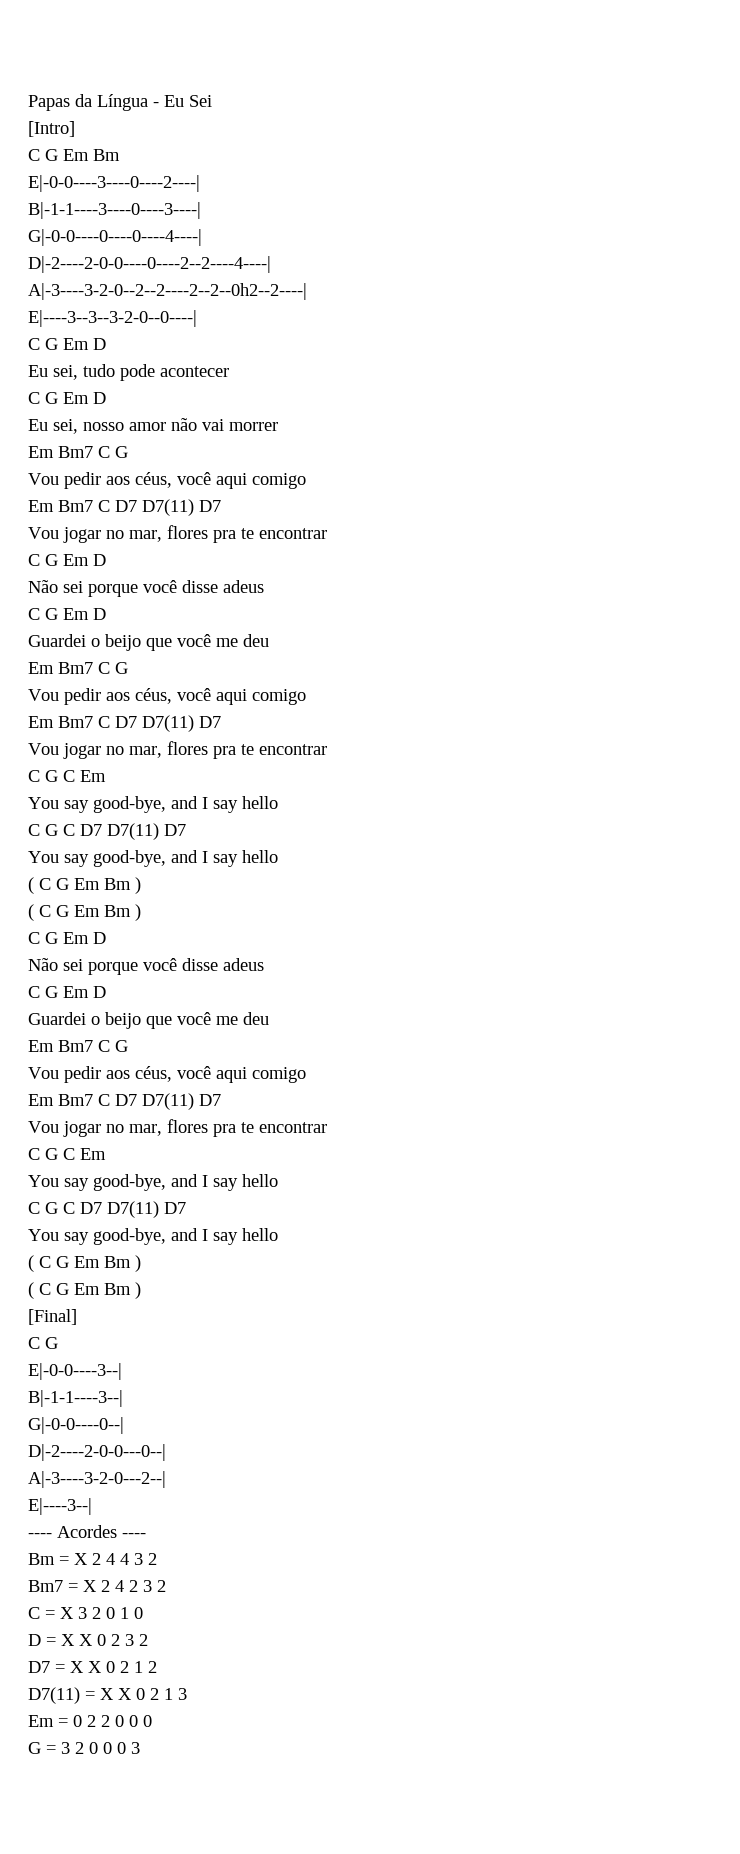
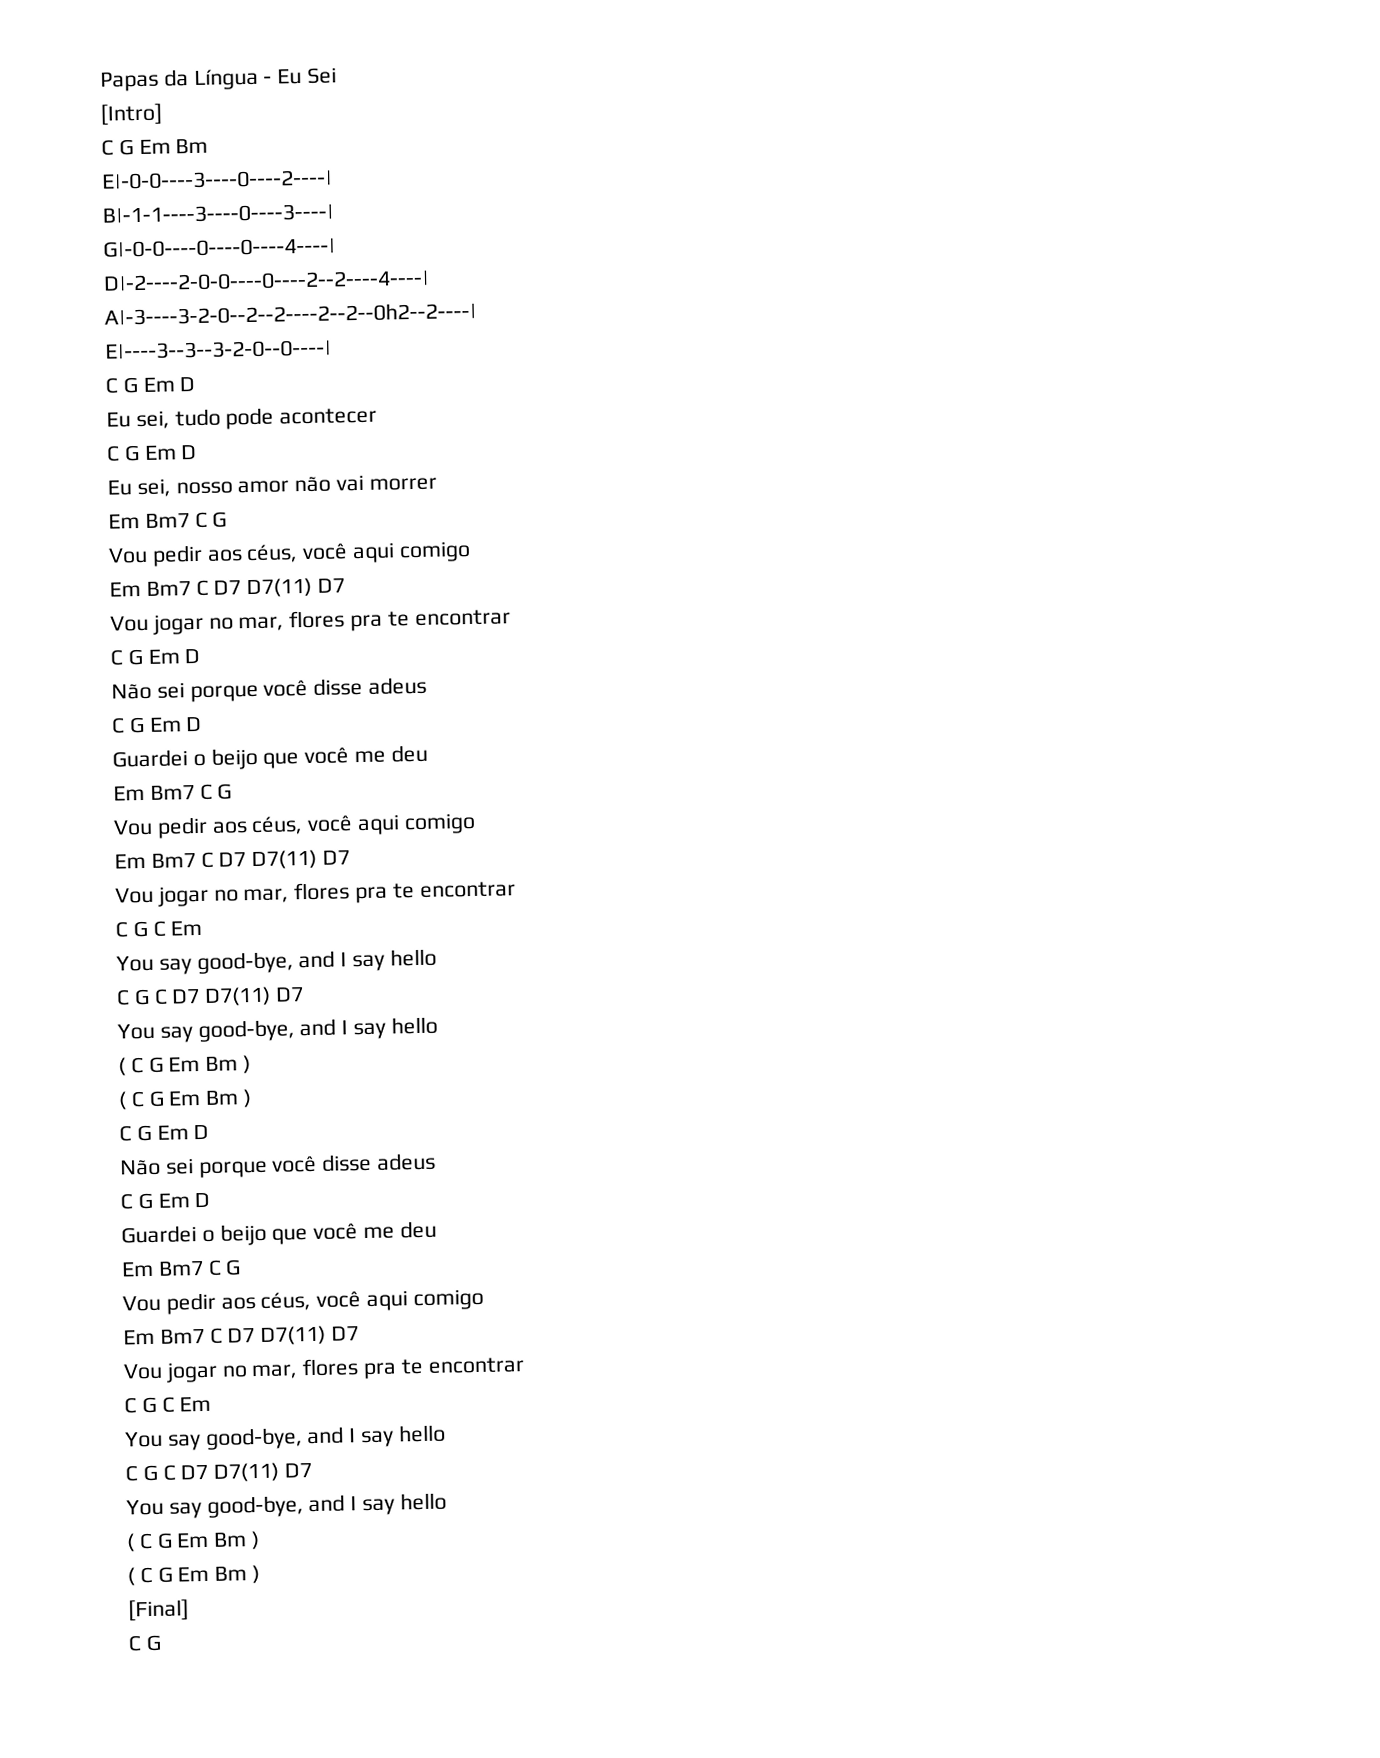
[28,1363,122,1380] [28,1390,123,1407] [28,1417,124,1434] [28,1444,166,1461] [28,1471,166,1488] [28,1498,92,1515] [28,1525,146,1538] [28,1553,157,1565] [28,1580,166,1592] [28,1607,143,1619] [28,1634,148,1646] [28,1661,157,1673] [28,1687,187,1704] [28,1715,152,1727] [28,1742,140,1754] // E|-0-0----3--| // B|-1-1----3--| // G|-0-0----0--| // D|-2----2-0-0---0--| // A|-3----3-2-0---2--| // E|----3--| // ---- Acordes ---- // Bm = X 2 4 4 3 2 // Bm7 = X 2 4 2 3 2 // C = X 3 2 0 1 0 // D = X X 0 2 3 2 // D7 = X X 0 2 1 2 // D7(11) = X X 0 2 1 3 // Em = 0 2 2 0 0 0 // G = 3 2 0 0 0 3 -> (162, 1643) none

